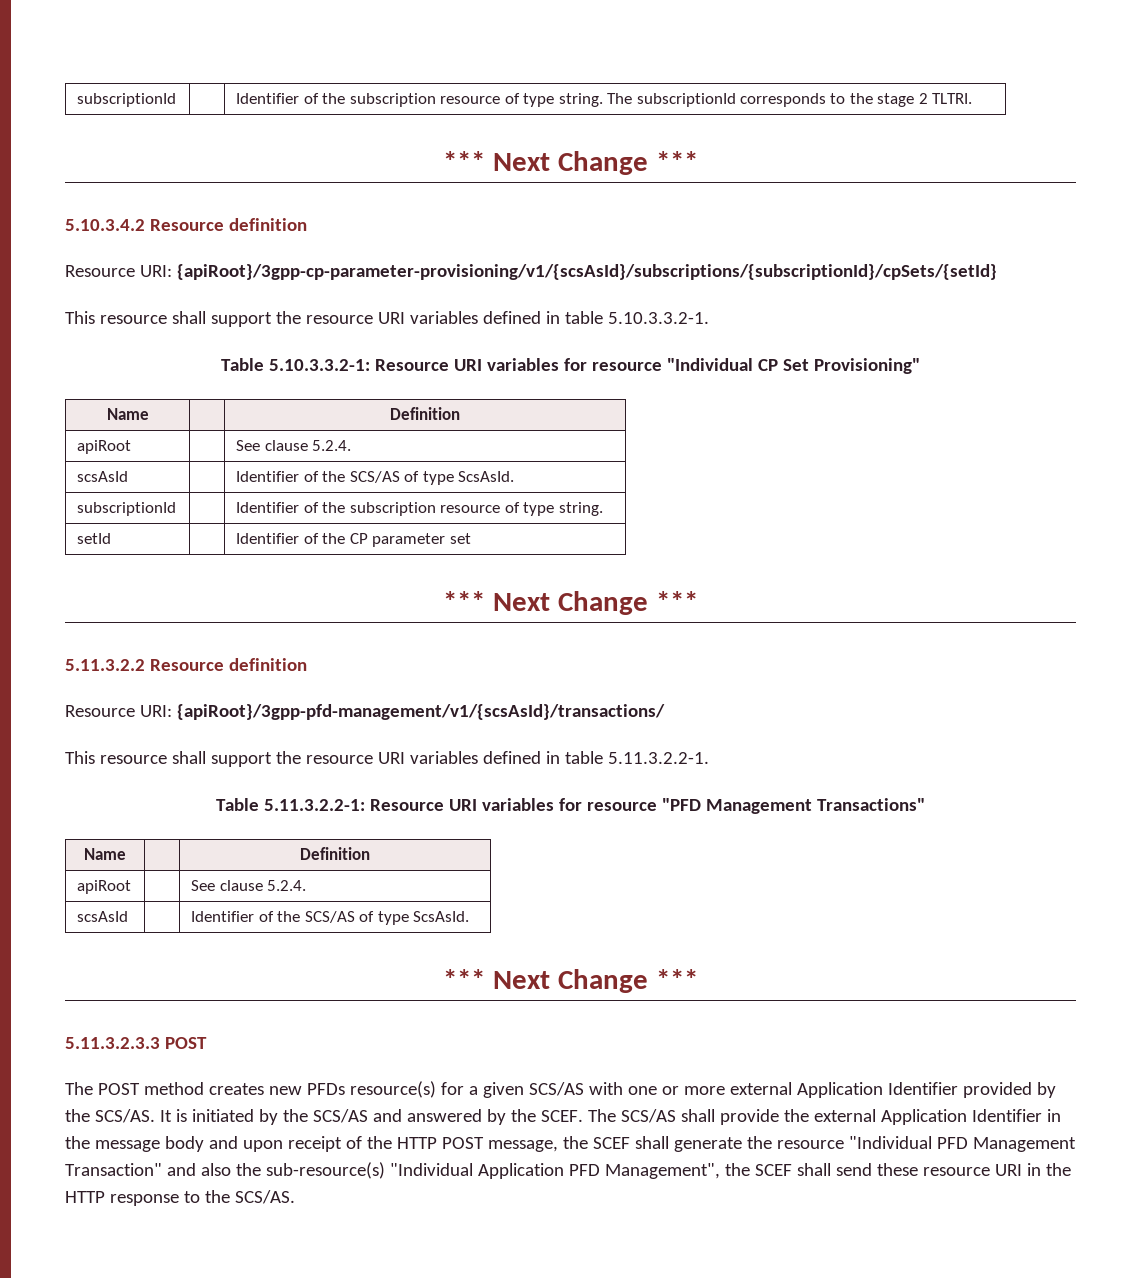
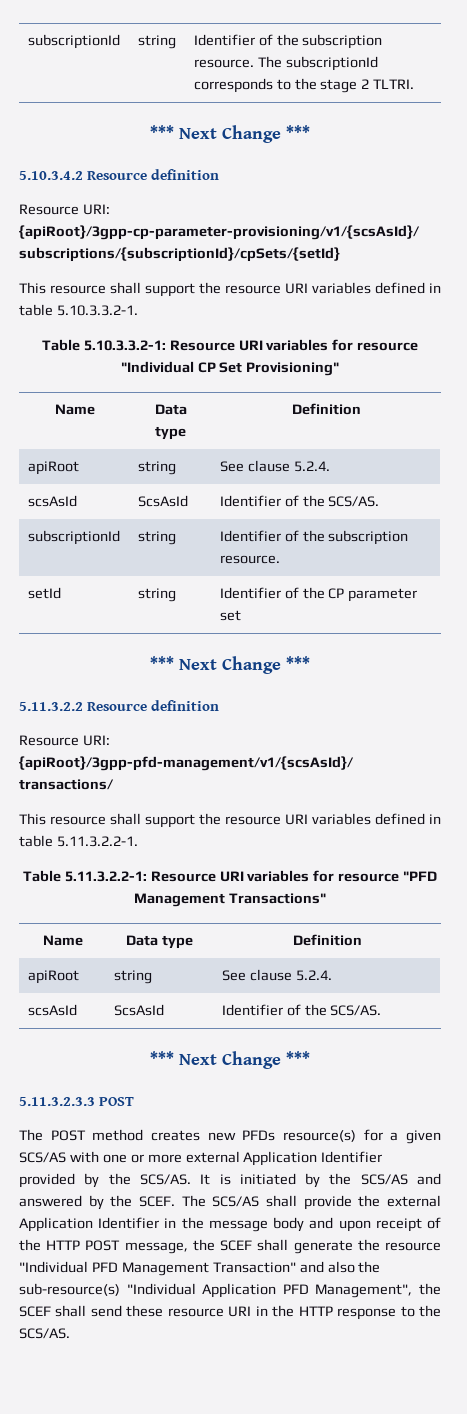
[77,93,177,107] [236,93,603,107] subscriptionId | | Identifier of the subscription resource of type string. -> [27,34,120,49] [137,35,176,49] [193,34,383,49] [193,59,254,68] subscriptionId | string | Identifier of the subscription resource.
[389,407,460,420] [77,440,132,454] [236,440,352,451] [77,471,129,482] [236,471,515,485] [77,502,177,516] [236,502,603,516] | Definition // apiRoot | | See clause 5.2.4. // scsAsId | | Identifier of the SCS/AS of type ScsAsId. // subscriptionId | | Identifier of the subscription resource of type string. -> [154,404,187,415] [155,426,186,440] [291,403,361,415] [27,461,79,475] [137,461,176,475] [219,460,330,472] [27,495,77,507] [137,495,188,507] [219,495,380,507] [27,530,120,545] [137,531,176,545] [219,530,409,545] [219,555,280,564] Data type | Definition // apiRoot | string | See clause 5.2.4. // scsAsId | ScsAsId | Identifier of the SCS/AS. // subscriptionId | string | Identifier of the subscription resource.
(112, 538) none -> [137,588,176,602] string
[300,847,370,860] [77,880,132,894] [191,880,307,891] [77,911,129,922] [191,911,470,925] | Definition // apiRoot | | See clause 5.2.4. // scsAsId | | Identifier of the SCS/AS of type ScsAsId. -> [126,935,193,949] [292,934,362,946] [27,970,79,984] [113,970,152,984] [221,969,332,981] [27,1004,77,1016] [113,1004,164,1016] [221,1004,382,1016] Data type | Definition // apiRoot | string | See clause 5.2.4. // scsAsId | ScsAsId | Identifier of the SCS/AS.

